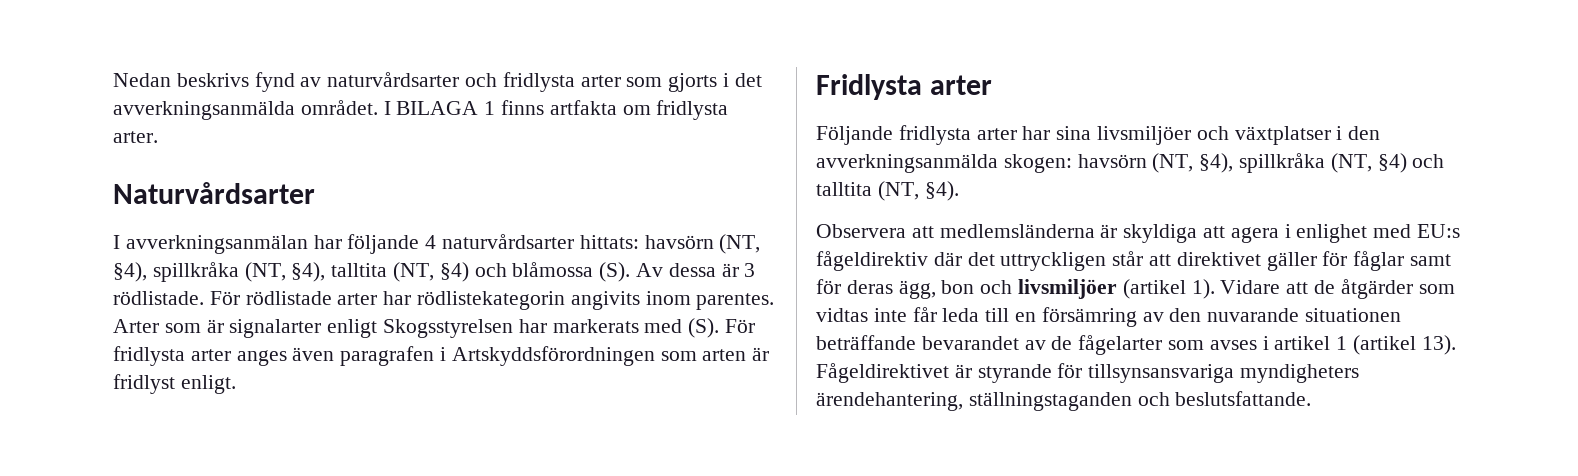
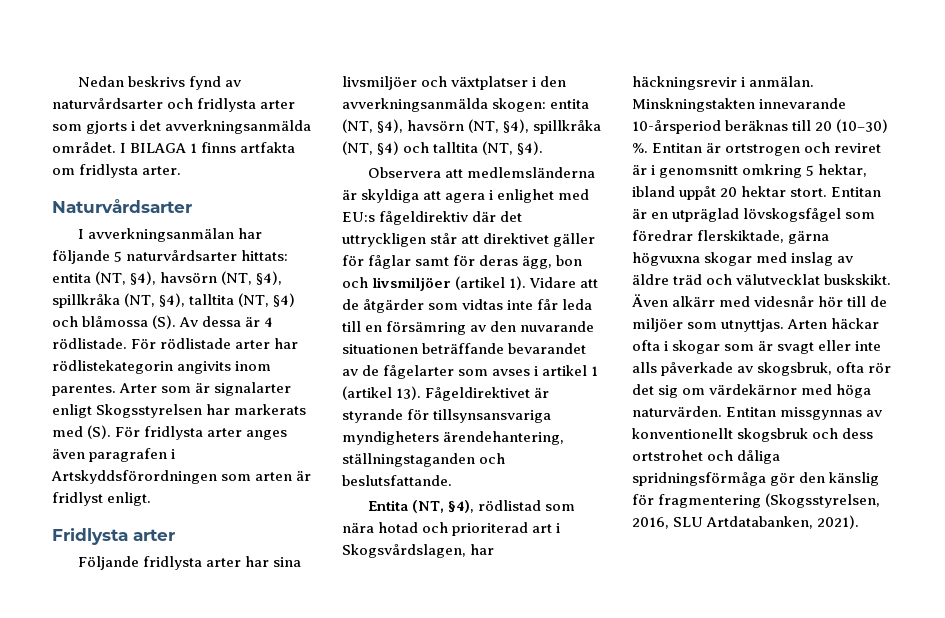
[425,235,437,249] 4 -> [114,251,123,262] 5
(639, 242) none -> [52,271,157,285] entita (NT, §4),
[744,263,756,277] 3 -> [264,317,274,327] 4
(1072, 163) none -> [550,99,590,109] [342,119,404,133] entita (NT, §4),
(1312, 398) none -> [367,500,575,513] [342,522,561,536] [342,544,495,558] [632,76,815,90] [632,98,847,112] [632,119,889,134] [632,142,882,156] [632,164,868,178] [632,186,882,200] [632,208,876,222] [632,230,830,244] [632,252,855,266] [632,274,892,285] [632,294,888,307] [632,318,880,332] [632,340,882,354] [632,362,892,376] [632,384,872,398] [632,406,884,420] [632,428,874,442] [632,450,781,464] [632,472,880,486] [632,493,881,508] [632,515,860,529] // Entita (NT, §4), rödlistad som nära hotad och prioriterad art i Skogsvårdslagen, har häckningsrevir i anmälan. Minskningstakten innevarande 10-årsperiod beräknas till 20 (10–30) %. Entitan är ortstrogen och reviret är i genomsnitt omkring 5 hektar, ibland uppåt 20 hektar stort. Entitan är en utpräglad lövskogsfågel som föredrar flerskiktade, gärna högvuxna skogar med inslag av äldre träd och välutvecklat buskskikt. Även alkärr med videsnår hör till de miljöer som utnyttjas. Arten häckar ofta i skogar som är svagt eller inte alls påverkade av skogsbruk, ofta rör det sig om värdekärnor med höga naturvärden. Entitan missgynnas av konventionellt skogsbruk och dess ortstrohet och dåliga spridningsförmåga gör den känslig för fragmentering (Skogsstyrelsen, 2016, SLU Artdatabanken, 2021).

